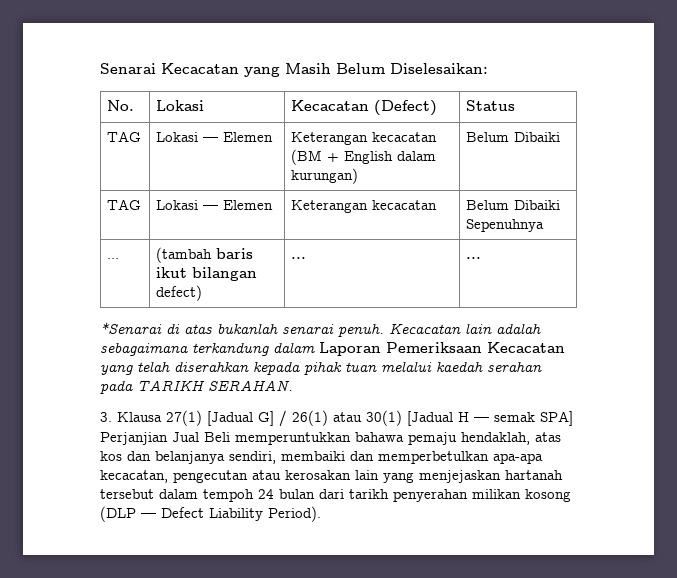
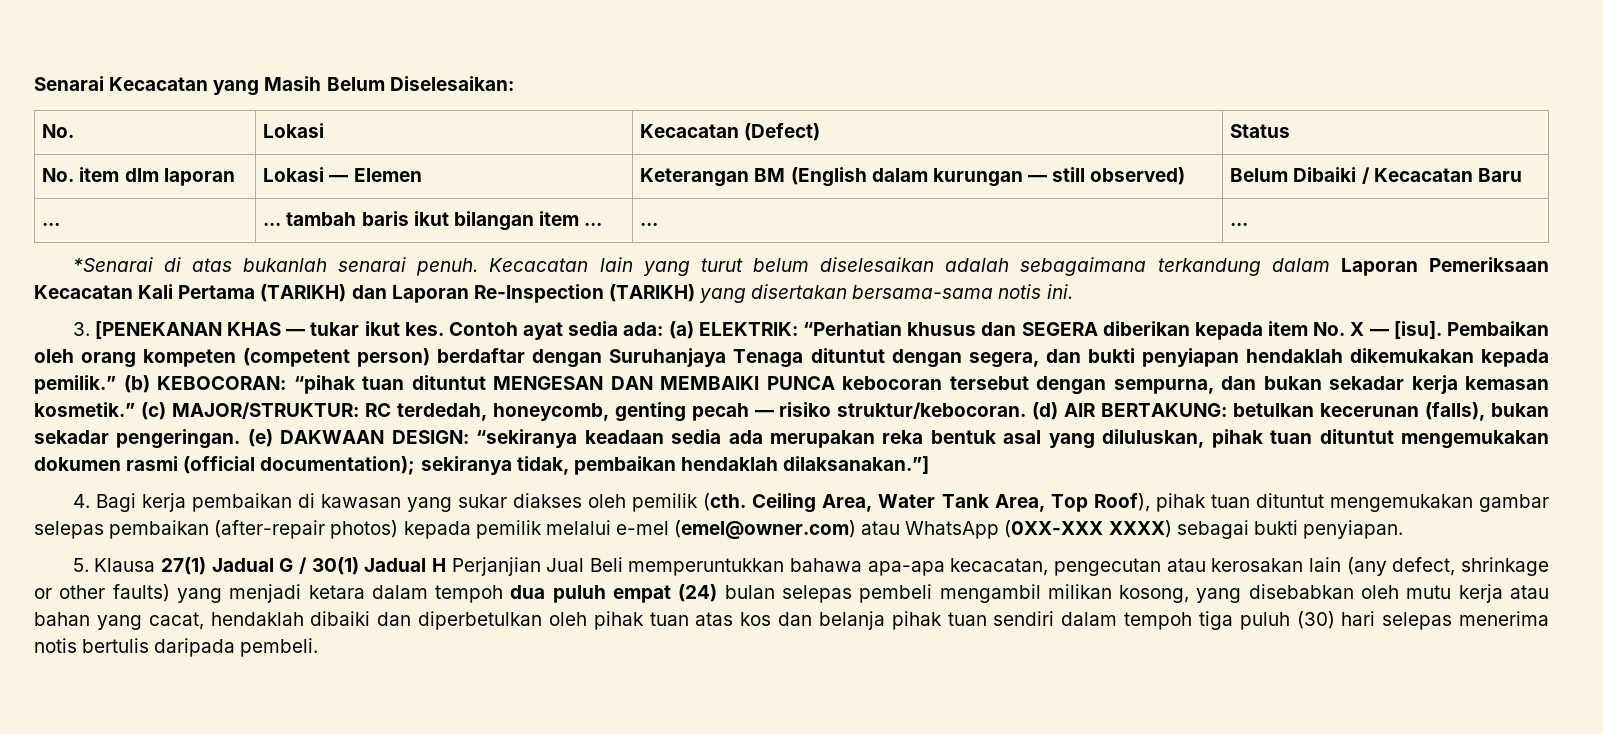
[107,131,142,142] [156,132,274,142] [291,132,438,145] [291,149,437,165] [291,168,359,184] [466,132,561,142] [107,199,142,210] [156,200,274,210] [291,200,438,213] [466,200,561,210] [466,219,545,232] [107,258,120,259] [156,247,213,263] TAG | Lokasi — Elemen | Keterangan kecacatan (BM + English dalam kurungan) | Belum Dibaiki // TAG | Lokasi — Elemen | Keterangan kecacatan | Belum Dibaiki Sepenuhnya // ... | (tambah -> [42,167,235,186] [263,167,422,182] [640,167,1186,187] [1230,167,1522,184] [42,222,61,226] [263,212,357,226] No. item dlm laporan | Lokasi — Elemen | Keterangan BM (English dalam kurungan — still observed) | Belum Dibaiki / Kecacatan Baru // ... | ... tambah
[156,285,203,301] defect) -> [539,211,603,226] item ...
(492, 328) none -> [642,257,935,276] yang turut belum diselesaikan
[100,361,542,375] [100,380,293,394] [100,410,573,427] yang telah diserahkan kepada pihak tuan melalui kaedah serahan pada TARIKH SERAHAN. // 3. Klausa 27(1) [Jadual G] / 26(1) atau 30(1) [Jadual H — semak SPA] -> [138,284,1073,303] [72,321,1550,340] [34,348,1549,368] [34,375,1549,395] [34,402,1550,422] [34,429,1549,449] [34,456,930,475] [72,493,1549,513] [34,520,1403,539] [72,557,446,575] Kali Pertama (TARIKH) dan Laporan Re-Inspection (TARIKH) yang disertakan bersama-sama notis ini. // 3. [PENEKANAN KHAS — tukar ikut kes. Contoh ayat sedia ada: (a) ELEKTRIK: “Perhatian khusus dan SEGERA diberikan kepada item No. X — [isu]. Pembaikan oleh orang kompeten (competent person) berdaftar dengan Suruhanjaya Tenaga dituntut dengan segera, dan bukti penyiapan hendaklah dikemukakan kepada pemilik.” (b) KEBOCORAN: “pihak tuan dituntut MENGESAN DAN MEMBAIKI PUNCA kebocoran tersebut dengan sempurna, dan bukan sekadar kerja kemasan kosmetik.” (c) MAJOR/STRUKTUR: RC terdedah, honeycomb, genting pecah — risiko struktur/kebocoran. (d) AIR BERTAKUNG: betulkan kecerunan (falls), bukan sekadar pengeringan. (e) DAKWAAN DESIGN: “sekiranya keadaan sedia ada merupakan reka bentuk asal yang diluluskan, pihak tuan dituntut mengemukakan dokumen rasmi (official documentation); sekiranya tidak, pembaikan hendaklah dilaksanakan.”] // 4. Bagi kerja pembaikan di kawasan yang sukar diakses oleh pemilik (cth. Ceiling Area, Water Tank Area, Top Roof), pihak tuan dituntut mengemukakan gambar selepas pembaikan (after-repair photos) kepada pemilik melalui e-mel (emel@owner.com) atau WhatsApp (0XX-XXX XXXX) sebagai bukti penyiapan. // 5. Klausa 27(1) Jadual G / 30(1) Jadual H
[408,432,561,445] [100,451,489,464] pemaju hendaklah, atas kos dan belanjanya sendiri, membaiki dan memperbetulkan -> (863, 565) none
[383,470,563,483] [100,489,571,502] [100,506,321,522] yang menjejaskan hartanah tersebut dalam tempoh 24 bulan dari tarikh penyerahan milikan kosong (DLP — Defect Liability Period). -> [1346,557,1549,576] [34,584,1550,603] [34,611,1549,630] [34,638,319,657] (any defect, shrinkage or other faults) yang menjadi ketara dalam tempoh dua puluh empat (24) bulan selepas pembeli mengambil milikan kosong, yang disebabkan oleh mutu kerja atau bahan yang cacat, hendaklah dibaiki dan diperbetulkan oleh pihak tuan atas kos dan belanja pihak tuan sendiri dalam tempoh tiga puluh (30) hari selepas menerima notis bertulis daripada pembeli.

